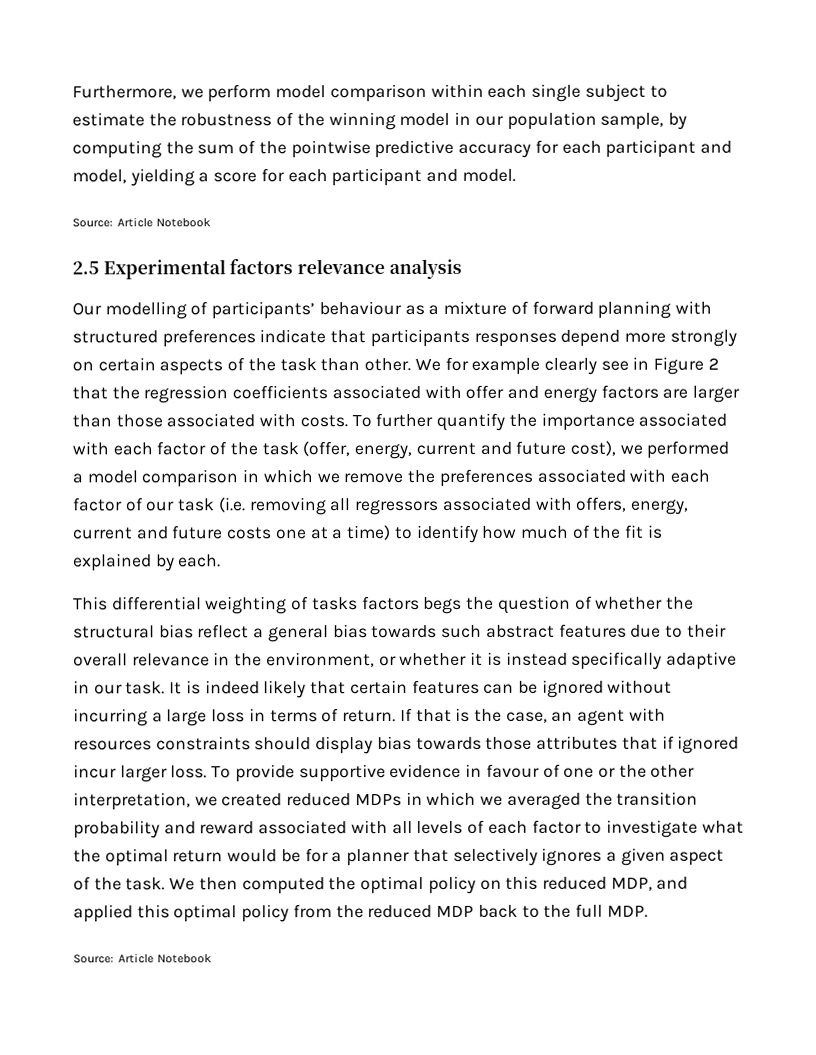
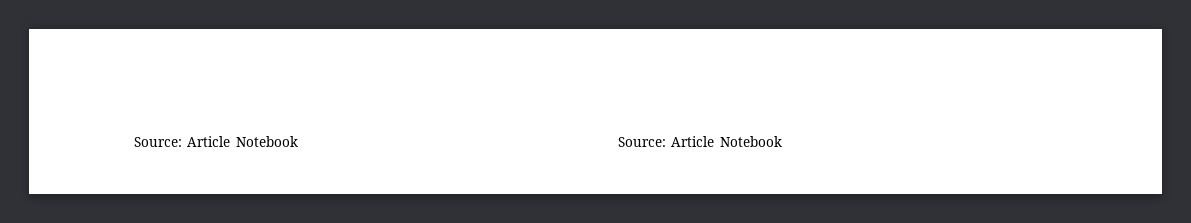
[72,83,668,103] [72,111,687,131] [72,139,732,159] [72,167,516,187] [72,217,212,228] [72,258,462,280] [72,300,712,320] [72,328,737,348] [72,356,719,376] [72,384,740,404] [72,412,728,431] [72,440,730,460] [72,468,710,488] [72,496,688,516] [72,524,663,543] [73,553,222,572] [73,595,694,615] [73,623,727,643] [73,651,737,670] [73,679,673,699] [73,707,666,727] [73,735,740,755] [73,763,696,783] [73,791,699,811] [73,819,744,839] [73,847,725,867] [73,875,689,895] [73,903,648,923] Furthermore, we perform model comparison within each single subject to estimate the robustness of the winning model in our population sample, by computing the sum of the pointwise predictive accuracy for each participant and model, yielding a score for each participant and model. // Source: Article Notebook // 2.5 Experimental factors relevance analysis // Our modelling of participants’ behaviour as a mixture of forward planning with structured preferences indicate that participants responses depend more strongly on certain aspects of the task than other. We for example clearly see in Figure 2 that the regression coefficients associated with offer and energy factors are larger than those associated with costs. To further quantify the importance associated with each factor of the task (offer, energy, current and future cost), we performed a model comparison in which we remove the preferences associated with each factor of our task (i.e. removing all regressors associated with offers, energy, current and future costs one at a time) to identify how much of the fit is explained by each. // This differential weighting of tasks factors begs the question of whether the structural bias reflect a general bias towards such abstract features due to their overall relevance in the environment, or whether it is instead specifically adaptive in our task. It is indeed likely that certain features can be ignored without incurring a large loss in terms of return. If that is the case, an agent with resources constraints should display bias towards those attributes that if ignored incur larger loss. To provide supportive evidence in favour of one or the other interpretation, we created reduced MDPs in which we averaged the transition probability and reward associated with all levels of each factor to investigate what the optimal return would be for a planner that selectively ignores a given aspect of the task. We then computed the optimal policy on this reduced MDP, and applied this optimal policy from the reduced MDP back to the full MDP. -> [134,136,298,147] Source: Article Notebook

